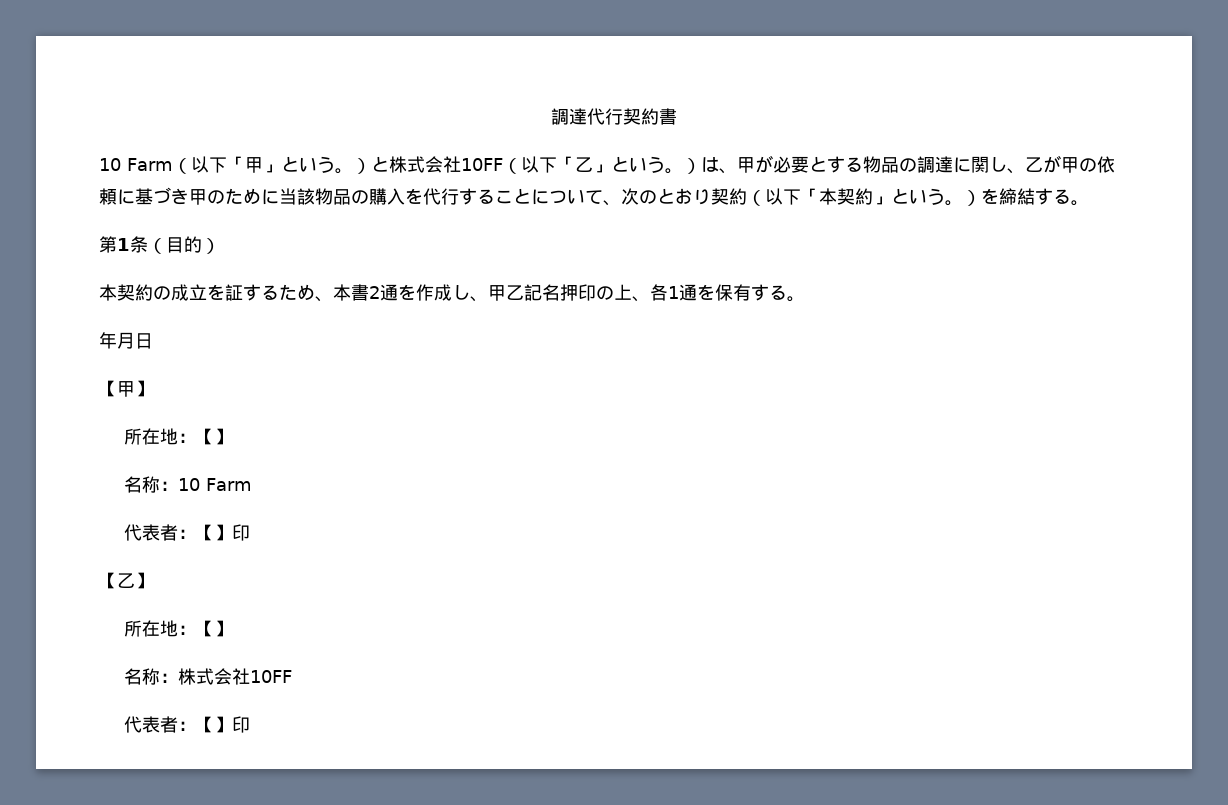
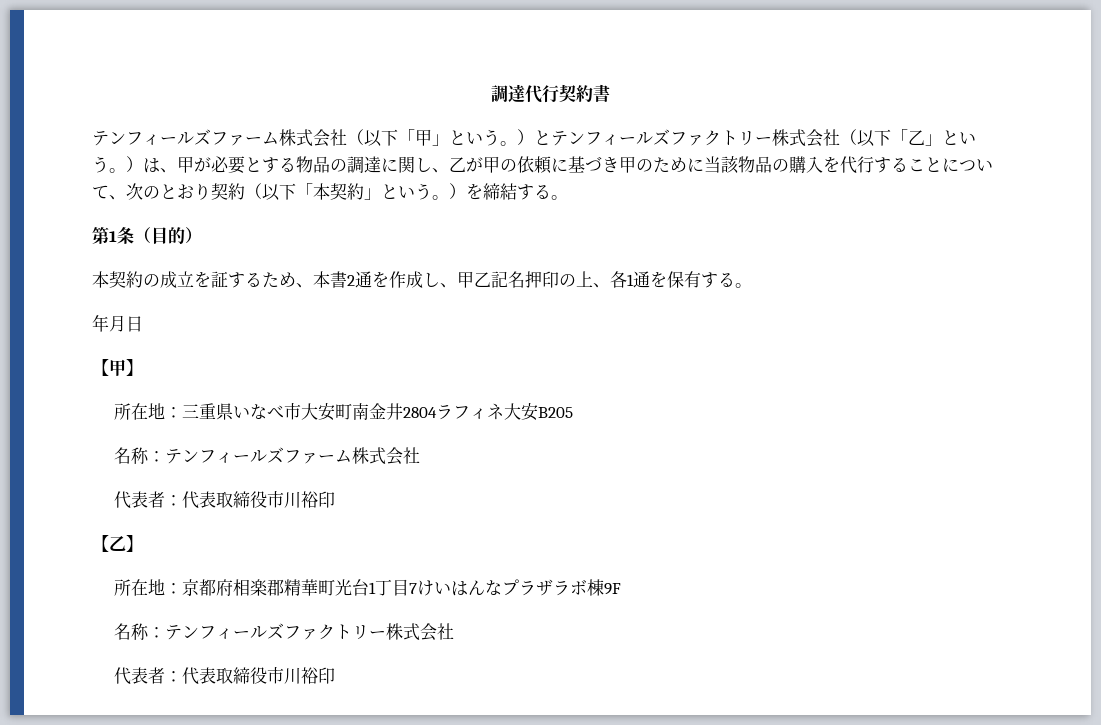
[99,158,173,171] 10 Farm -> [92,129,347,147] テンフィールズファーム株式会社
[388,156,503,173] 株式会社10FF -> [551,129,840,147] テンフィールズファクトリー株式会社
[196,428,233,445] [124,476,253,493] [124,524,251,541] [99,572,153,589] [124,620,233,637] [124,668,293,685] [124,716,233,733] 【】 // 名称：10 Farm // 代表者：【】印 // 【乙】 // 所在地：【】 // 名称：株式会社10FF // 代表者：【】 -> [181,403,573,421] [113,447,420,465] [113,491,335,509] [92,535,143,552] [113,579,621,596] [113,623,454,641] [113,667,318,685] 三重県いなべ市大安町南金井2804ラフィネ大安B205 // 名称：テンフィールズファーム株式会社 // 代表者：代表取締役市川裕印 // 【乙】 // 所在地：京都府相楽郡精華町光台1丁目7けいはんなプラザラボ棟9F // 名称：テンフィールズファクトリー株式会社 // 代表者：代表取締役市川裕

